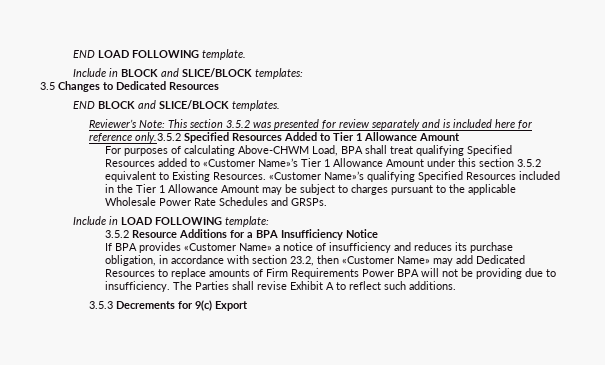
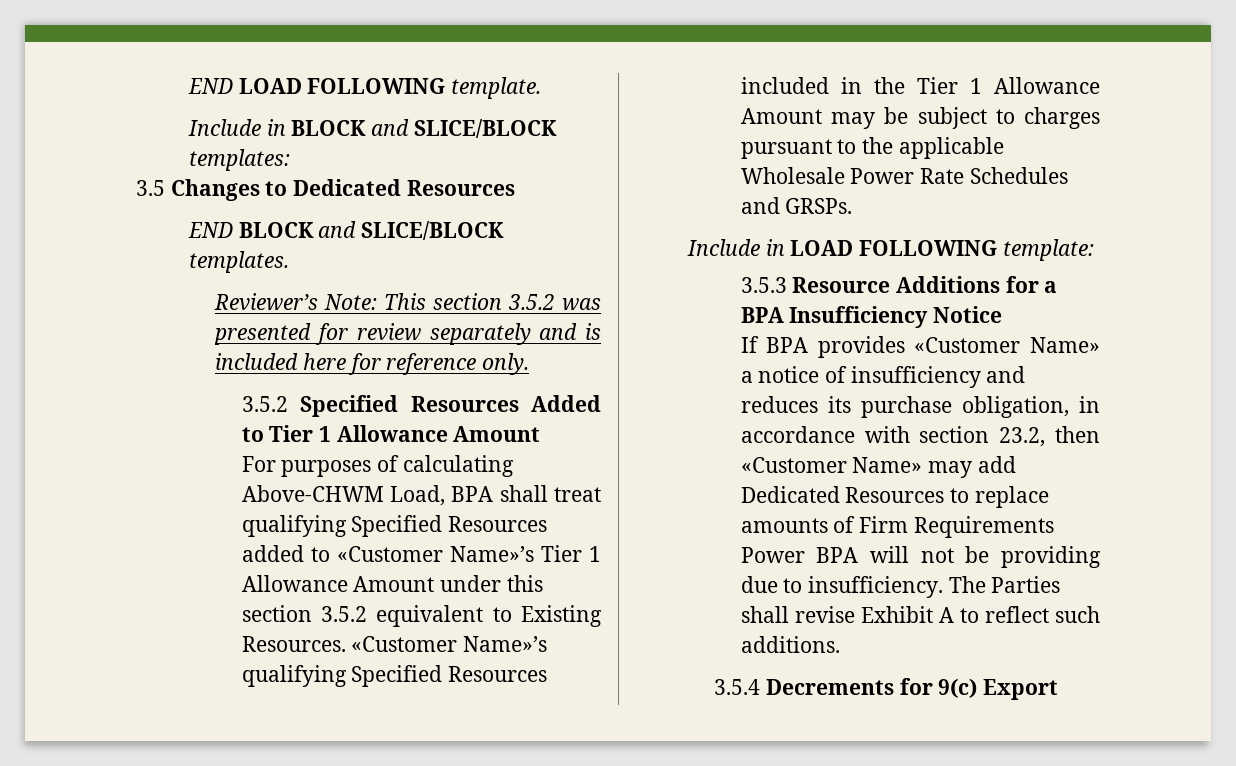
[134,132,181,143] only.3.5.2 -> [482,353,530,375] [241,396,288,412] only. // 3.5.2
[105,230,130,238] 3.5.2 -> [740,277,787,293] 3.5.3
[88,301,113,309] 3.5.3 -> [714,679,761,695] 3.5.4

